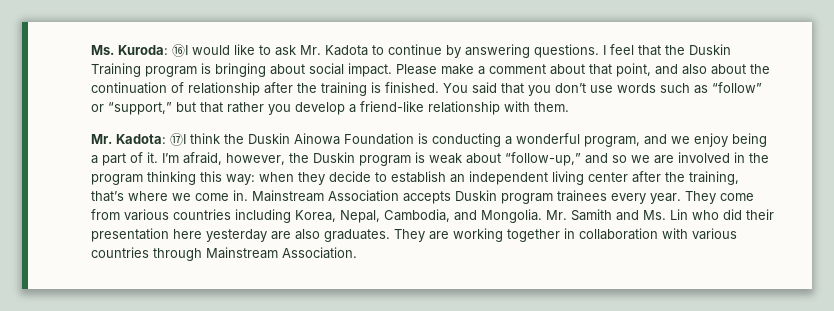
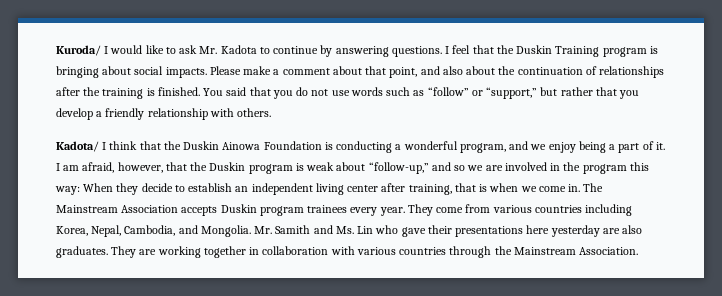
[91,44,188,57] Ms. Kuroda: ⑯I -> [56,45,109,56] Kuroda/ I
[348,63,392,77] impact. -> [165,67,207,78] impacts.
[188,82,260,96] relationship -> [599,66,665,78] relationships
[555,83,586,93] don’t -> [296,87,329,96] do not
[200,102,264,113] that rather -> [560,87,617,96] rather that
[360,101,424,112] friend-like -> [105,108,145,120] friendly
[534,102,569,112] [91,133,220,146] them. // Mr. Kadota: ⑰I think -> [237,108,272,117] [56,141,161,152] others. // Kadota/ I think that
[162,153,179,163] I’m -> [56,163,80,171] I am
(285, 159) none -> [165,162,187,171] that
[147,171,196,185] thinking -> (627, 169) none
[259,172,294,182] when -> [83,183,114,192] When
[665,171,739,185] [91,191,168,202] the training, that’s where -> [408,183,519,195] training, that is when
(248, 195) none -> [583,183,604,192] The
[723,209,774,220] [91,228,169,242] did their presentation -> [401,225,524,237] gave their presentations
(202, 254) none -> [494,246,512,255] the

